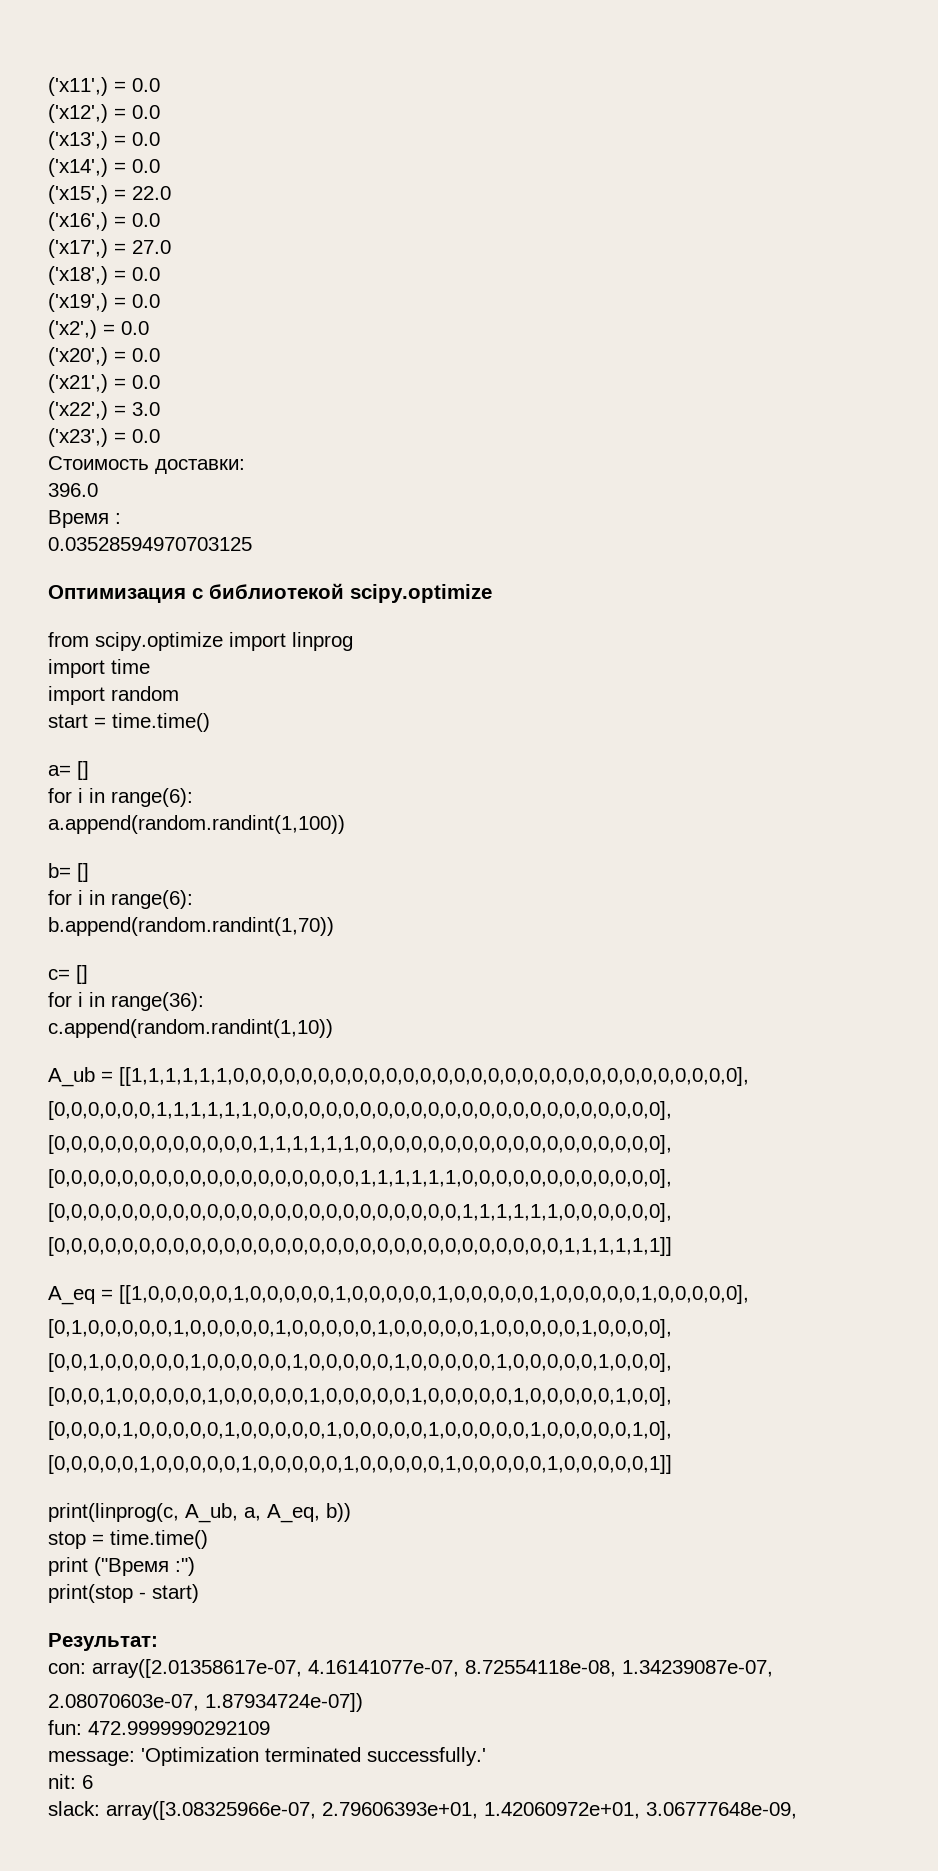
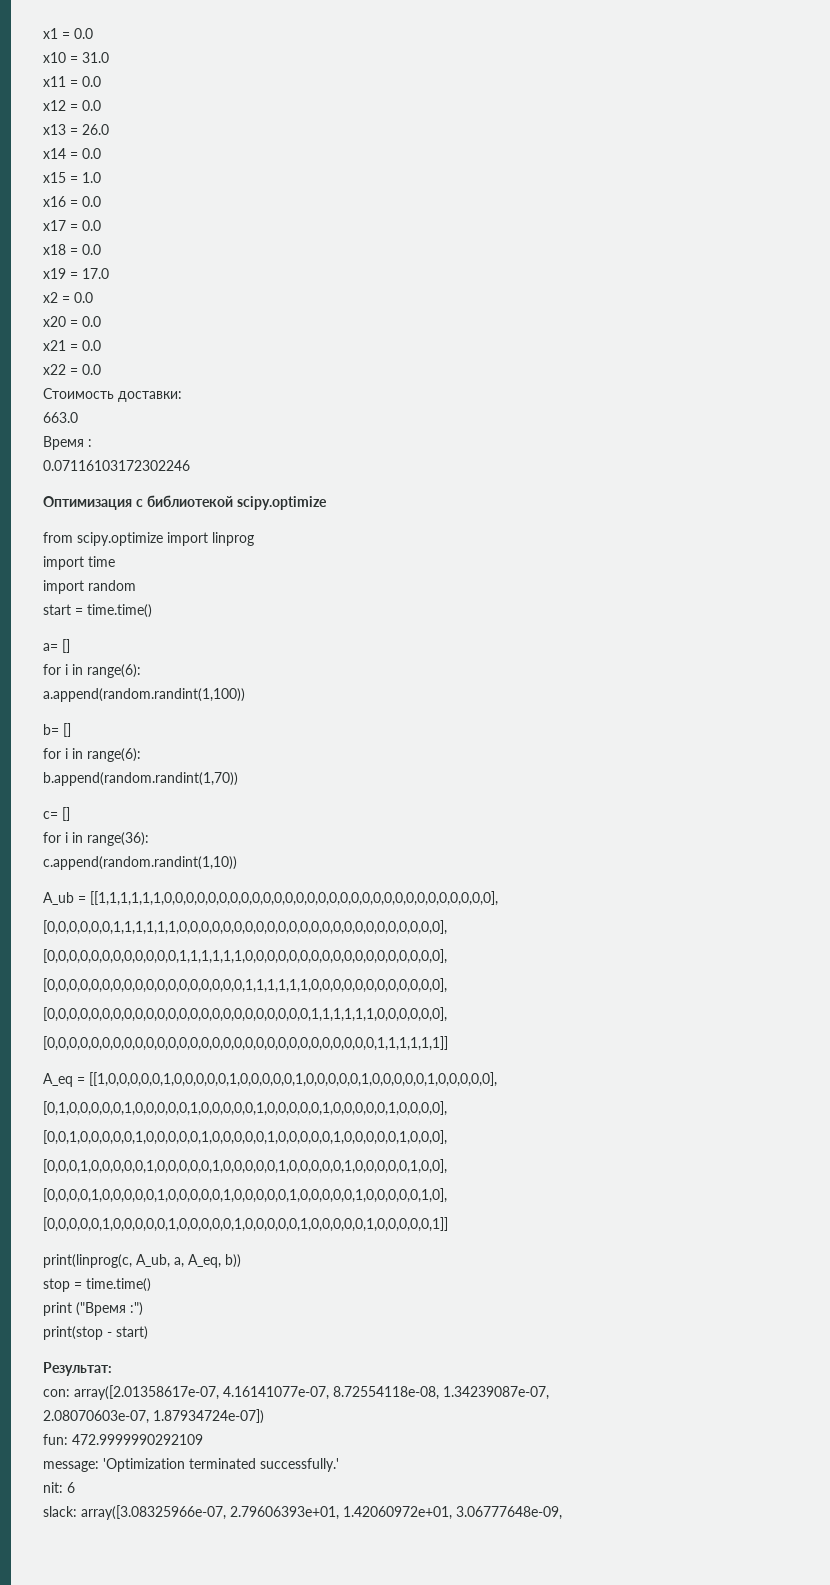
[48,77,160,96] [48,104,160,123] [48,131,160,150] [48,158,160,177] [48,185,171,204] [48,212,160,231] [48,239,171,258] [48,266,160,285] [48,293,160,312] [48,320,149,339] [48,347,160,366] [48,374,160,393] [48,401,160,420] [48,428,108,447] ('x11',) = 0.0 // ('x12',) = 0.0 // ('x13',) = 0.0 // ('x14',) = 0.0 // ('x15',) = 22.0 // ('x16',) = 0.0 // ('x17',) = 27.0 // ('x18',) = 0.0 // ('x19',) = 0.0 // ('x2',) = 0.0 // ('x20',) = 0.0 // ('x21',) = 0.0 // ('x22',) = 3.0 // ('x23',) -> [43,28,93,39] [43,52,109,63] [43,76,101,87] [43,100,101,111] [43,124,109,135] [43,148,101,159] [43,172,101,183] [43,196,101,207] [43,220,101,231] [43,244,101,255] [43,268,109,279] [43,292,93,303] [43,316,101,327] [43,340,101,351] [43,364,66,375] x1 = 0.0 // x10 = 31.0 // x11 = 0.0 // x12 = 0.0 // x13 = 26.0 // x14 = 0.0 // x15 = 1.0 // x16 = 0.0 // x17 = 0.0 // x18 = 0.0 // x19 = 17.0 // x2 = 0.0 // x20 = 0.0 // x21 = 0.0 // x22
[48,483,98,497] 396.0 -> [43,412,78,423] 663.0
[48,537,252,551] 0.03528594970703125 -> [43,460,190,471] 0.07116103172302246

